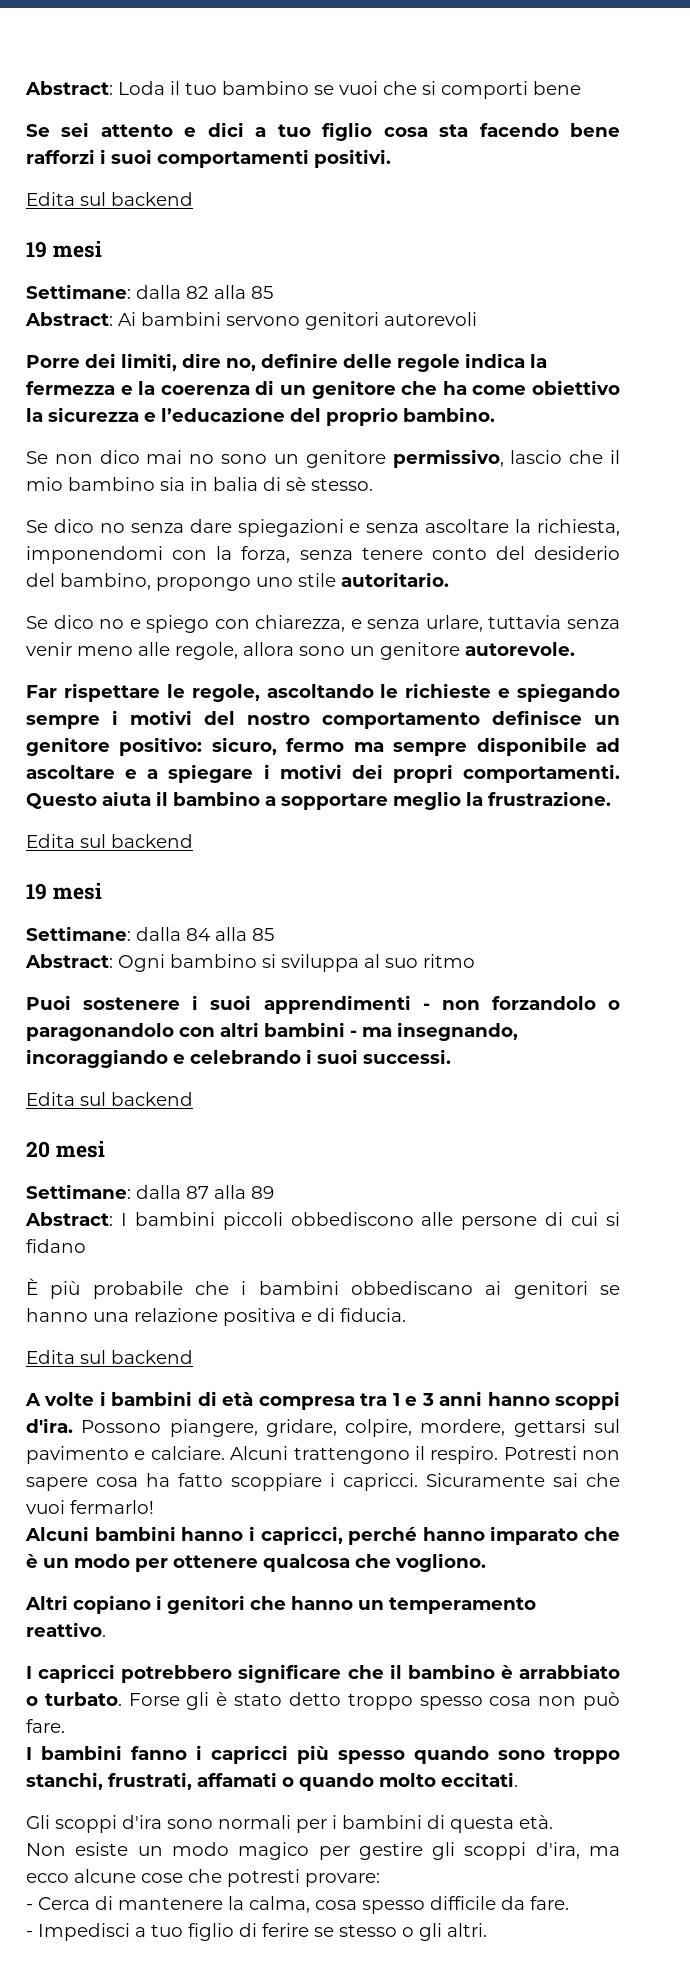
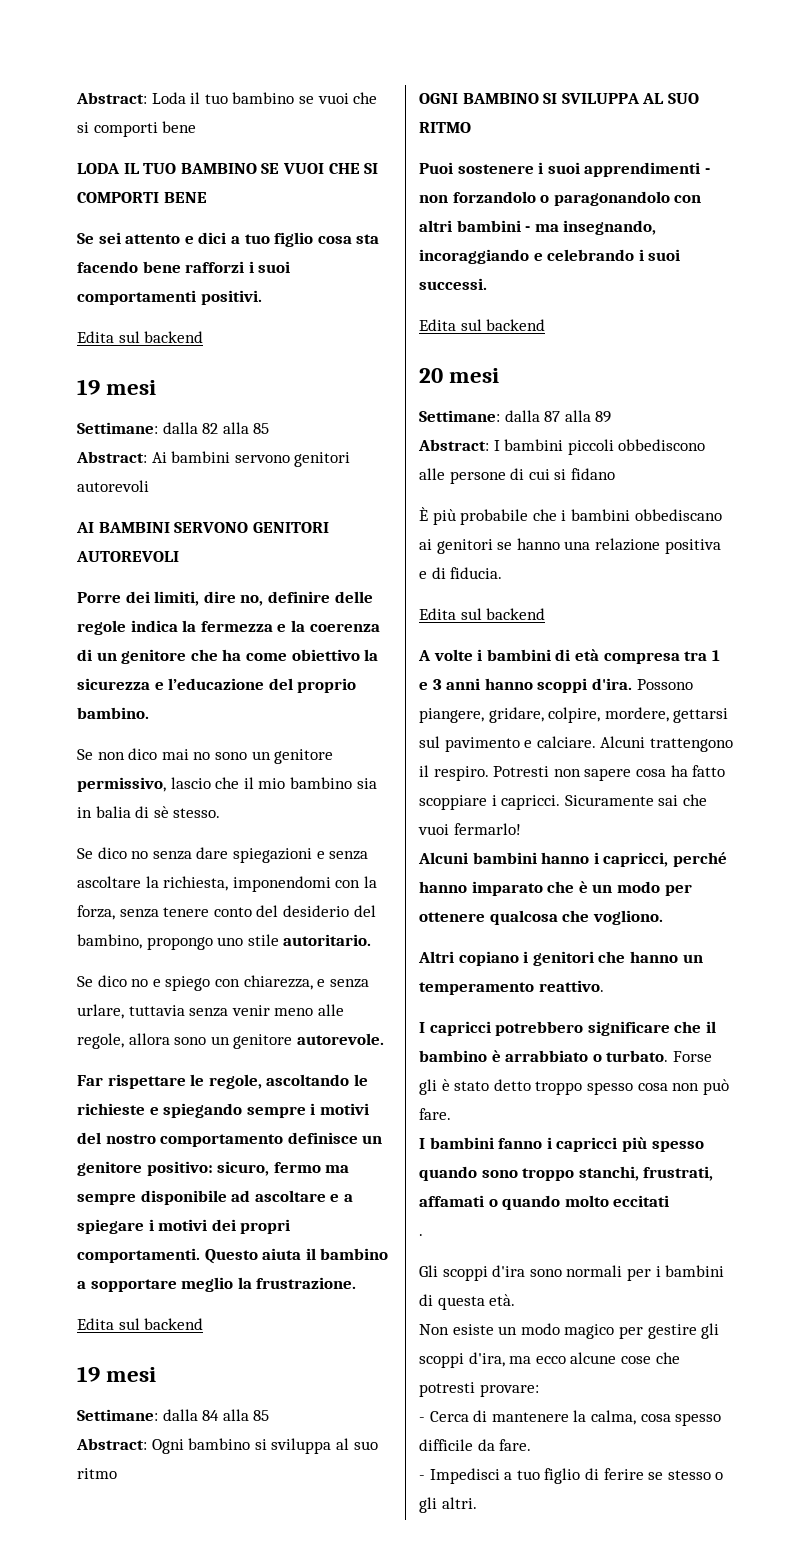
(581, 88) none -> [77,163,379,174] [77,192,207,203] // LODA IL TUO BAMBINO SE VUOI CHE SI COMPORTI BENE
(477, 319) none -> [76,522,329,533] [76,551,179,562] // AI BAMBINI SERVONO GENITORI AUTOREVOLI
(475, 961) none -> [419,93,699,104] [419,122,471,133] // OGNI BAMBINO SI SVILUPPA AL SUO RITMO
[441,1772,518,1787] eccitati. -> [613,1195,670,1207] [419,1234,423,1236] eccitati // .

